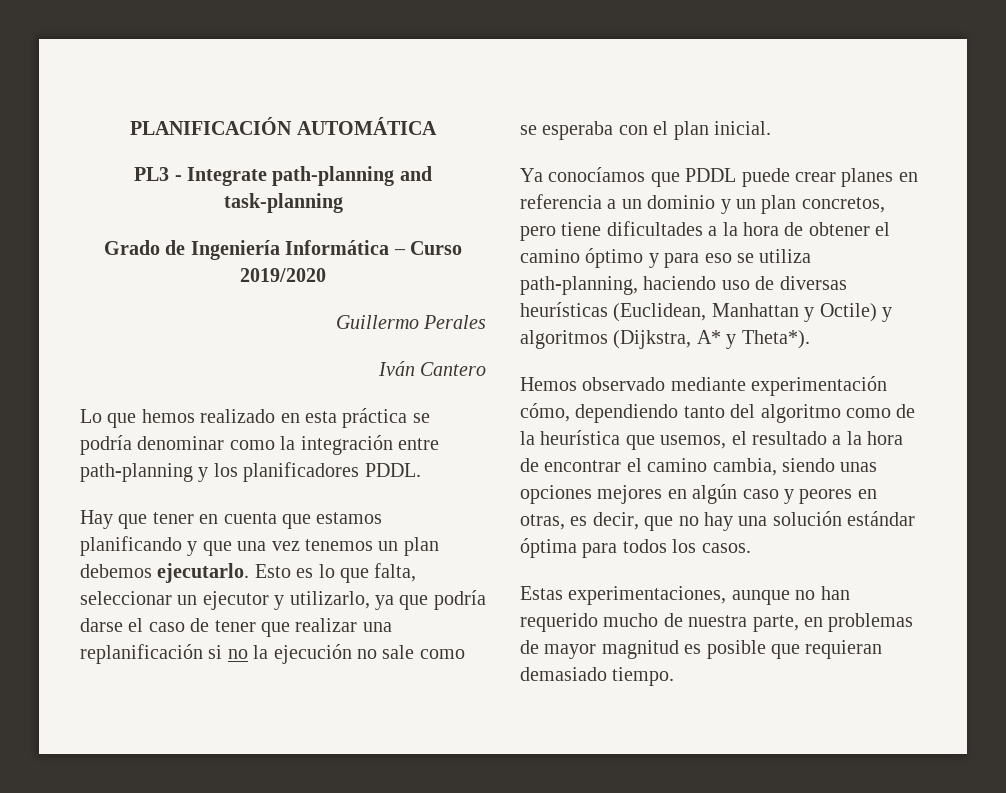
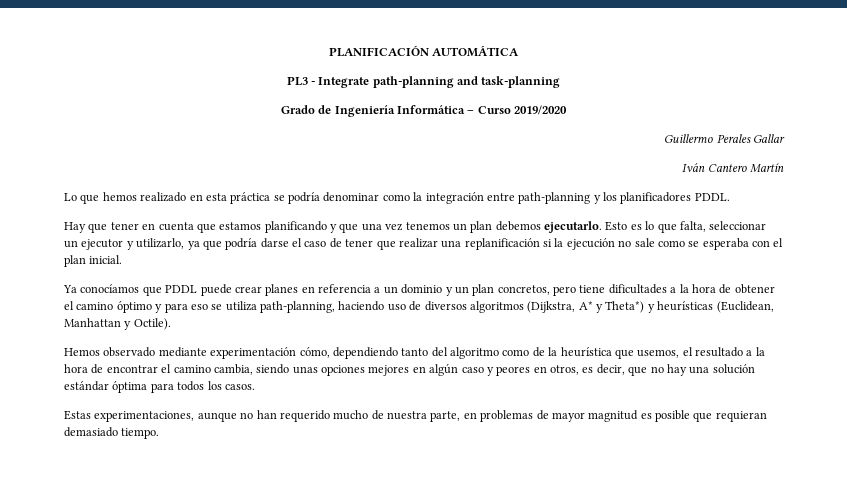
(486, 322) none -> [753,134,785,143] Gallar
(486, 369) none -> [750,163,784,173] Martín
[227,649,248,659] no -> (552, 243) none
[779,276,847,290] [520,302,892,322] [520,330,810,349] diversas heurísticas (Euclidean, Manhattan y Octile) y algoritmos (Dijkstra, A* y Theta*). -> [424,301,774,313] [64,318,171,330] diversos algoritmos (Dijkstra, A* y Theta*) y heurísticas (Euclidean, Manhattan y Octile).
[520,514,565,530] otras, -> [550,365,579,375] otros,

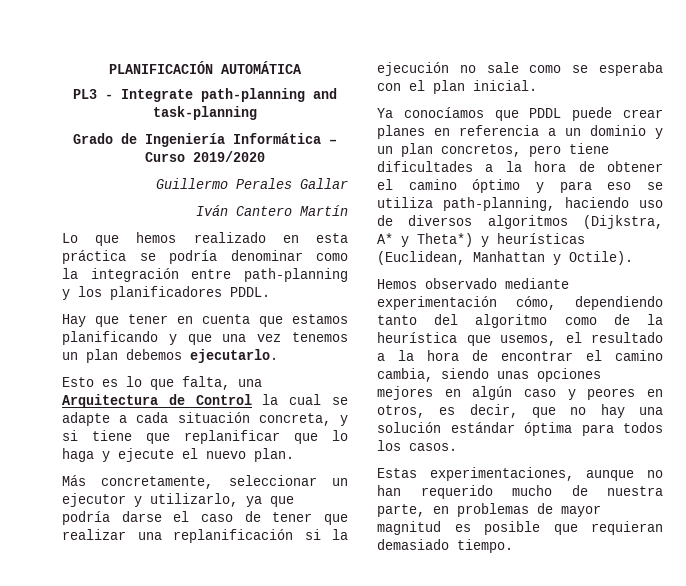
(602, 227) none -> (278, 356) //
(706, 226) none -> [238,379,262,387] [62,394,349,408] [62,412,348,426] [62,430,348,444] [62,448,294,462] [62,475,214,489] una Arquitectura de Control la cual se adapte a cada situación concreta, y si tiene que replanificar que lo haga y ejecute el nuevo plan. // Más concretamente,

